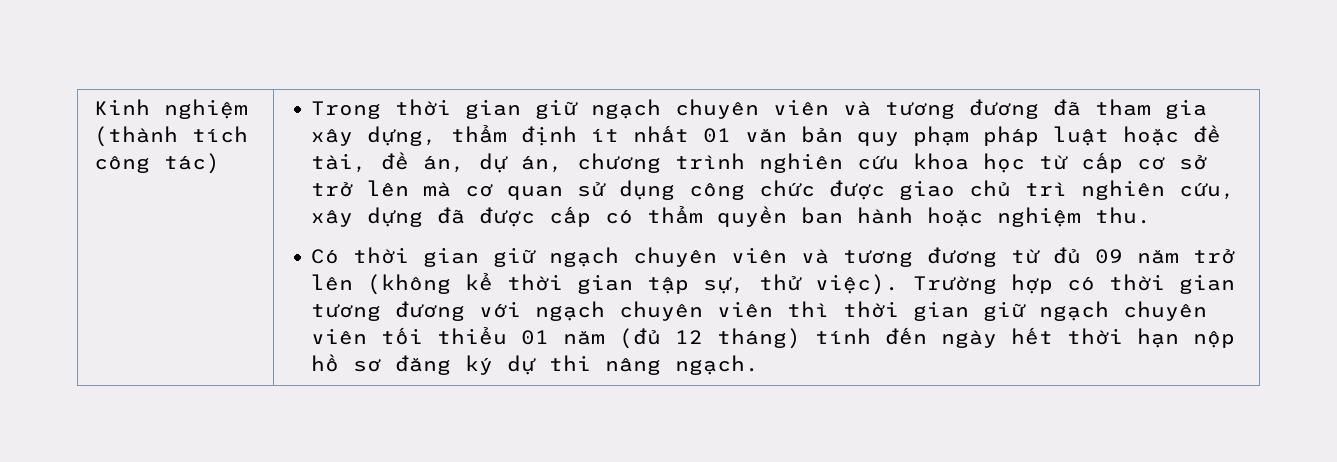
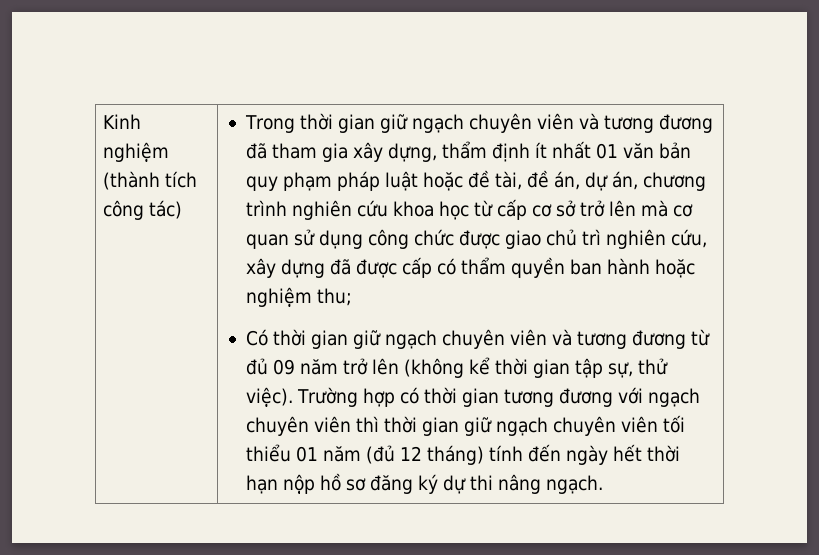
[1095,207,1152,224] thu. -> [316,288,352,306] thu;

